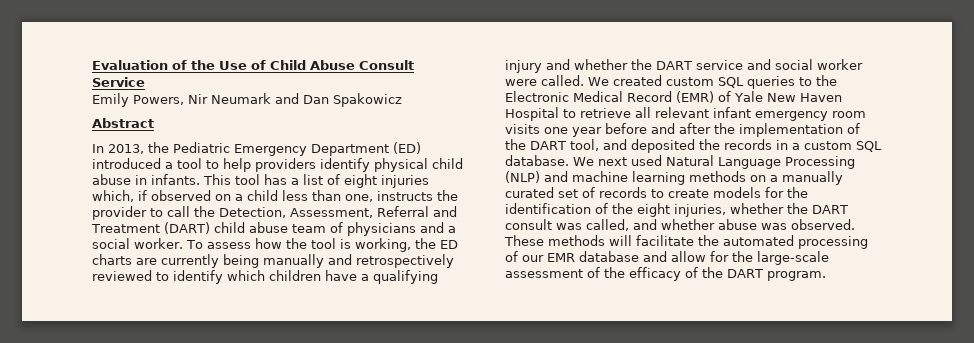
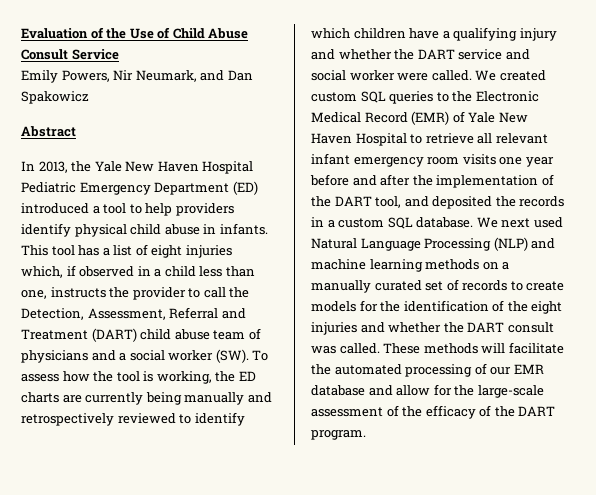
[211,93,271,104] Neumark -> [135,70,197,82] Neumark,
(169, 147) none -> [94,161,254,174] Yale New Haven Hospital
[215,194,231,201] on -> [137,266,151,276] in
[134,238,183,249] worker. -> [168,349,249,363] worker (SW).
[674,204,726,217] injuries, -> [311,322,385,335] injuries and
[586,219,855,231] called, and whether abuse was observed. -> [339,343,380,354] called.

